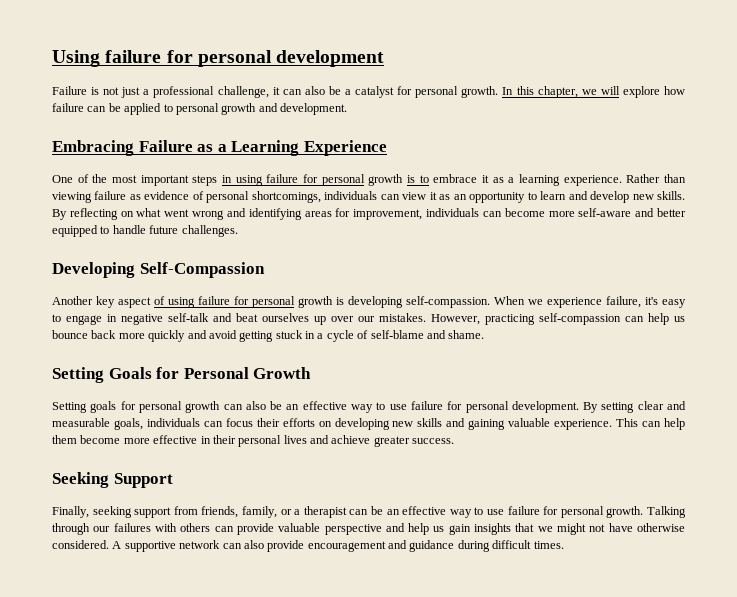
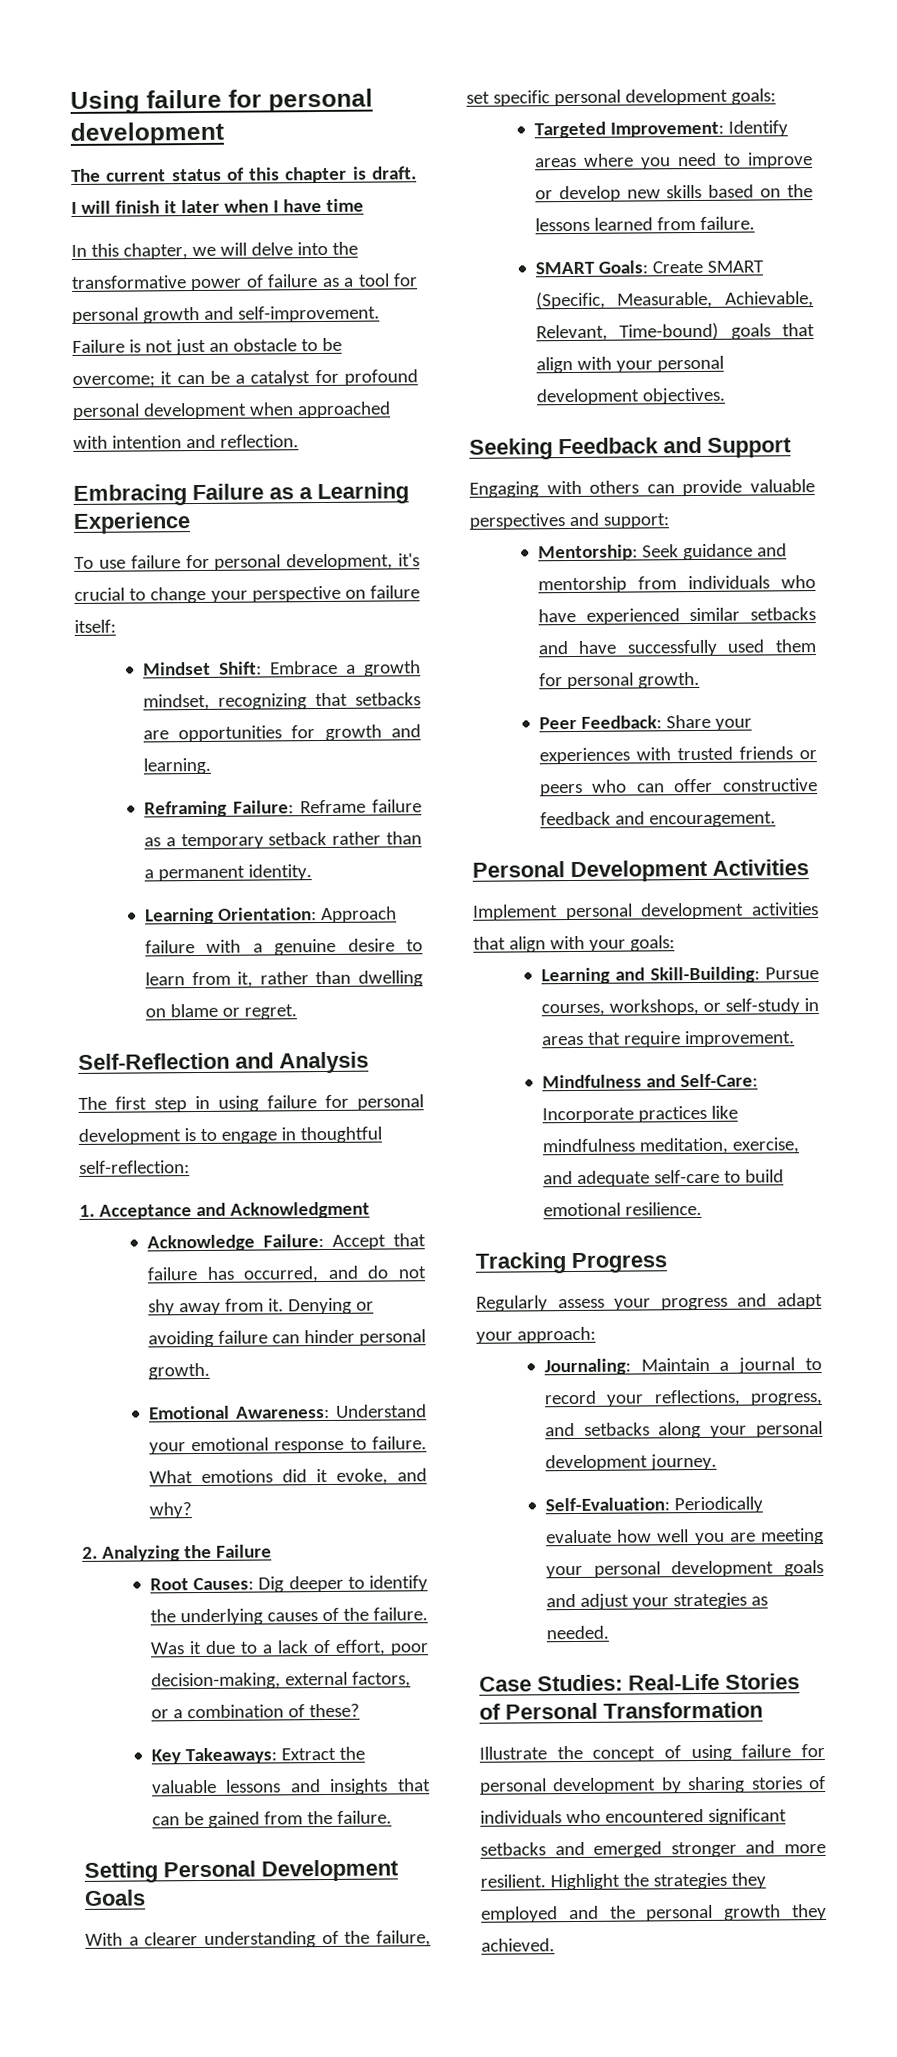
[52,86,499,98] Failure is not just a professional challenge, it can also be a catalyst for personal growth. -> [71,166,417,184] [71,198,364,215] The current status of this chapter is draft. I will finish it later when I have time //
[622,86,685,98] [52,103,347,115] explore how failure can be applied to personal growth and development. -> [250,241,358,256] [71,273,419,292] [72,305,380,324] [72,337,342,356] [72,369,418,388] [72,401,391,420] [73,434,299,449] delve into the transformative power of failure as a tool for personal growth and self-improvement. Failure is not just an obstacle to be overcome; it can be a catalyst for profound personal development when approached with intention and reflection.
[52,174,218,186] One of the most important steps -> [74,553,420,571] [74,585,420,604] [74,619,116,633] [142,660,421,677] [142,692,422,711] [142,724,422,743] [142,757,211,775] [143,799,423,818] [143,831,423,850] [143,864,312,882] [144,906,397,925] [144,938,423,956] [144,970,423,988] [144,1003,297,1020] [78,1051,369,1074] [78,1096,187,1113] To use failure for personal development, it's crucial to change your perspective on failure itself: // Mindset Shift: Embrace a growth mindset, recognizing that setbacks are opportunities for growth and learning. // Reframing Failure: Reframe failure as a temporary setback rather than a permanent identity. // Learning Orientation: Approach failure with a genuine desire to learn from it, rather than dwelling on blame or regret. // Self-Reflection and Analysis // The first step
[368,174,404,186] growth -> [78,1128,181,1145] development
[433,174,687,186] [52,191,685,203] [52,208,687,220] [52,225,238,237] [52,262,265,278] [52,296,151,308] embrace it as a learning experience. Rather than viewing failure as evidence of personal shortcomings, individuals can view it as an opportunity to learn and develop new skills. By reflecting on what went wrong and identifying areas for improvement, individuals can become more self-aware and better equipped to handle future challenges. // Developing Self-Compassion // Another key aspect -> [220,1126,382,1144] [79,1160,190,1174] [79,1201,370,1220] [146,1233,427,1252] [146,1265,427,1283] [147,1297,374,1316] [147,1329,426,1348] [147,1362,210,1380] [148,1404,427,1420] [148,1436,427,1455] [148,1468,428,1485] [148,1502,192,1519] [82,1544,272,1562] [149,1575,428,1593] [149,1607,428,1626] [149,1639,430,1656] [150,1671,411,1690] [150,1703,360,1719] [150,1746,365,1765] [151,1778,432,1795] [151,1810,392,1828] [84,1859,399,1883] [84,1889,146,1906] [85,1930,431,1948] [466,88,776,107] [533,120,788,139] [534,152,813,170] [534,184,813,203] [534,216,755,232] [534,260,764,275] [535,291,814,310] [535,322,815,342] [535,355,724,374] [535,387,725,406] [469,436,792,460] [469,479,815,498] [469,512,669,530] [537,543,787,562] [537,575,816,594] [537,607,816,625] [537,639,816,657] [538,671,700,690] [538,714,752,731] [538,746,817,765] [539,778,818,797] [539,811,776,828] [472,859,809,883] [473,902,819,921] [473,935,675,953] [540,966,819,985] [540,998,819,1017] [541,1030,795,1048] [541,1073,758,1089] [541,1105,738,1124] [541,1137,800,1155] [542,1169,784,1187] [542,1201,702,1217] [475,1252,667,1274] [476,1293,823,1312] [476,1326,596,1344] [543,1357,822,1376] [543,1389,823,1407] [544,1421,823,1439] [544,1453,717,1472] [544,1496,763,1514] [545,1528,824,1546] [545,1560,824,1579] [545,1592,768,1610] [545,1625,609,1640] [479,1673,800,1692] [479,1701,763,1720] [479,1745,656,1762] engage in thoughtful self-reflection: // 1. Acceptance and Acknowledgment // Acknowledge Failure: Accept that failure has occurred, and do not shy away from it. Denying or avoiding failure can hinder personal growth. // Emotional Awareness: Understand your emotional response to failure. What emotions did it evoke, and why? // 2. Analyzing the Failure // Root Causes: Dig deeper to identify the underlying causes of the failure. Was it due to a lack of effort, poor decision-making, external factors, or a combination of these? // Key Takeaways: Extract the valuable lessons and insights that can be gained from the failure. // Setting Personal Development Goals // With a clearer understanding of the failure, set specific personal development goals: // Targeted Improvement: Identify areas where you need to improve or develop new skills based on the lessons learned from failure. // SMART Goals: Create SMART (Specific, Measurable, Achievable, Relevant, Time-bound) goals that align with your personal development objectives. // Seeking Feedback and Support // Engaging with others can provide valuable perspectives and support: // Mentorship: Seek guidance and mentorship from individuals who have experienced similar setbacks and have successfully used them for personal growth. // Peer Feedback: Share your experiences with trusted friends or peers who can offer constructive feedback and encouragement. // Personal Development Activities // Implement personal development activities that align with your goals: // Learning and Skill-Building: Pursue courses, workshops, or self-study in areas that require improvement. // Mindfulness and Self-Care: Incorporate practices like mindfulness meditation, exercise, and adequate self-care to build emotional resilience. // Tracking Progress // Regularly assess your progress and adapt your approach: // Journaling: Maintain a journal to record your reflections, progress, and setbacks along your personal development journey. // Self-Evaluation: Periodically evaluate how well you are meeting your personal development goals and adjust your strategies as needed. // Case Studies: Real-Life Stories of Personal Transformation // Illustrate the concept
[298,296,686,308] [52,313,685,325] [52,330,485,342] [52,367,312,383] [52,401,686,413] [52,418,686,430] [52,435,455,447] [52,472,173,488] [52,506,687,518] [52,523,685,535] [52,540,564,552] growth is developing self-compassion. When we experience failure, it's easy to engage in negative self-talk and beat ourselves up over our mistakes. However, practicing self-compassion can help us bounce back more quickly and avoid getting stuck in a cycle of self-blame and shame. // Setting Goals for Personal Growth // Setting goals for personal growth can also be an effective way to use failure for personal development. By setting clear and measurable goals, individuals can focus their efforts on developing new skills and gaining valuable experience. This can help them become more effective in their personal lives and achieve greater success. // Seeking Support // Finally, seeking support from friends, family, or a therapist can be an effective way to use failure for personal growth. Talking through our failures with others can provide valuable perspective and help us gain insights that we might not have otherwise considered. A supportive network can also provide encouragement and guidance during difficult times. -> [553,1776,826,1795] [480,1808,787,1825] [480,1840,826,1858] [480,1872,766,1891] [481,1903,827,1923] [481,1938,555,1952] development by sharing stories of individuals who encountered significant setbacks and emerged stronger and more resilient. Highlight the strategies they employed and the personal growth they achieved.

